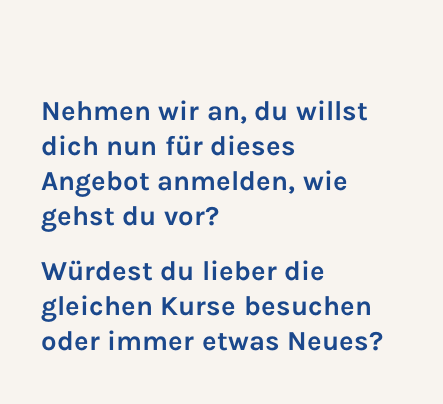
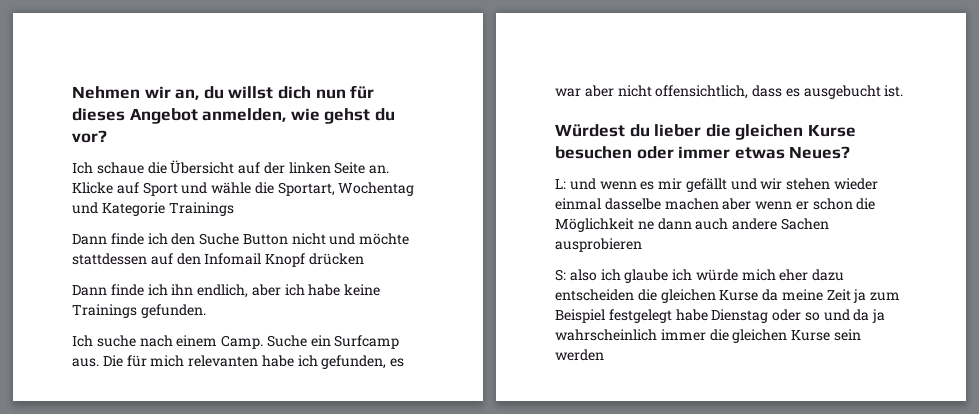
(219, 216) none -> [72,160,390,174] [72,182,415,196] [72,202,234,216] [72,233,410,245] [72,253,364,267] [72,284,381,298] [72,304,206,318] [72,335,400,349] [72,355,405,369] [555,85,904,99] // Ich schaue die Übersicht auf der linken Seite an. Klicke auf Sport und wähle die Sportart, Wochentag und Kategorie Trainings // Dann finde ich den Suche Button nicht und möchte stattdessen auf den Infomail Knopf drücken // Dann finde ich ihn endlich, aber ich habe keine Trainings gefunden. // Ich suche nach einem Camp. Suche ein Surfcamp aus. Die für mich relevanten habe ich gefunden, es war aber nicht offensichtlich, dass es ausgebucht ist.
(384, 341) none -> [555,178,879,192] [555,198,876,210] [555,218,829,232] [555,238,642,252] [555,269,845,283] [555,289,901,303] [555,309,886,323] [555,329,861,343] [555,349,604,361] // L: und wenn es mir gefällt und wir stehen wieder einmal dasselbe machen aber wenn er schon die Möglichkeit ne dann auch andere Sachen ausprobieren // S: also ich glaube ich würde mich eher dazu entscheiden die gleichen Kurse da meine Zeit ja zum Beispiel festgelegt habe Dienstag oder so und da ja wahrscheinlich immer die gleichen Kurse sein werden

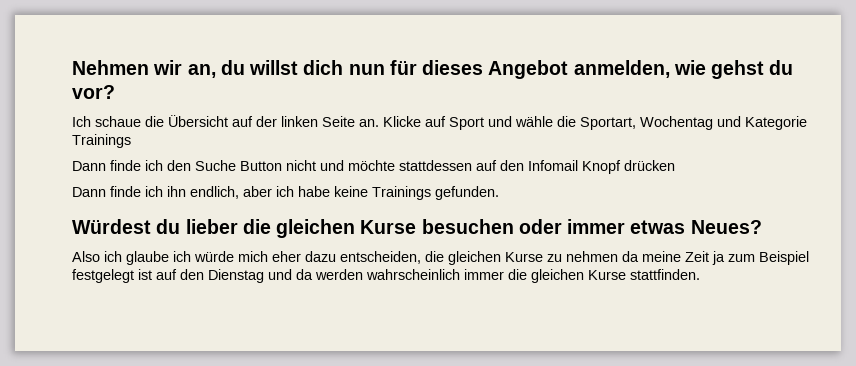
[72,335,400,349] [72,355,405,369] [555,85,904,99] // Ich suche nach einem Camp. Suche ein Surfcamp aus. Die für mich relevanten habe ich gefunden, es war aber nicht offensichtlich, dass es ausgebucht ist. -> (499, 193) none
[555,178,879,192] [555,198,876,210] [555,218,829,232] [555,238,642,252] [555,269,597,281] L: und wenn es mir gefällt und wir stehen wieder einmal dasselbe machen aber wenn er schon die Möglichkeit ne dann auch andere Sachen ausprobieren // S: also -> [72,251,100,262] Also
[555,289,759,303] entscheiden die gleichen Kurse -> [340,251,618,265] entscheiden, die gleichen Kurse zu nehmen
[675,309,820,323] habe Dienstag oder so -> [138,269,264,283] ist auf den Dienstag
[872,309,886,323] ja -> [315,269,363,280] werden
[833,329,861,341] [555,349,604,361] sein werden -> [630,269,700,280] stattfinden.

